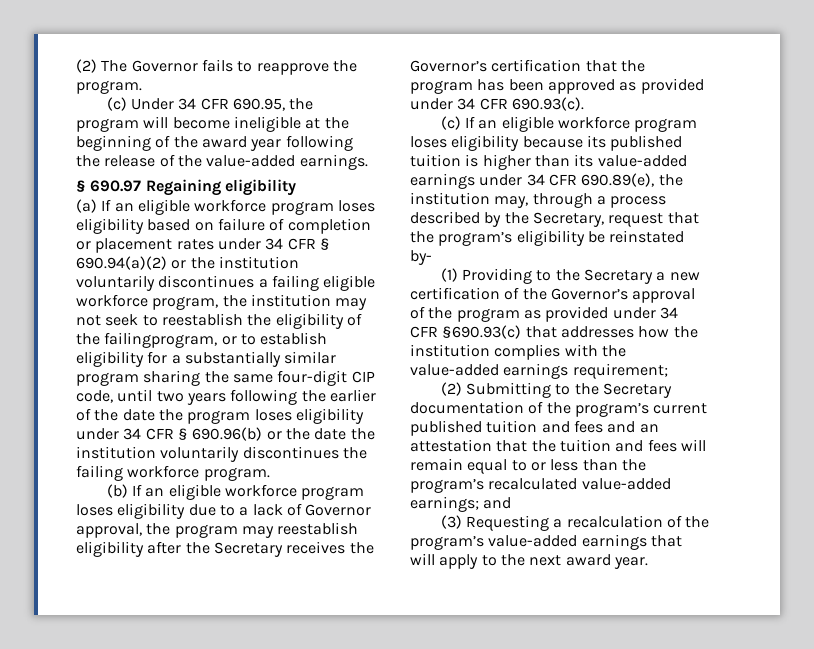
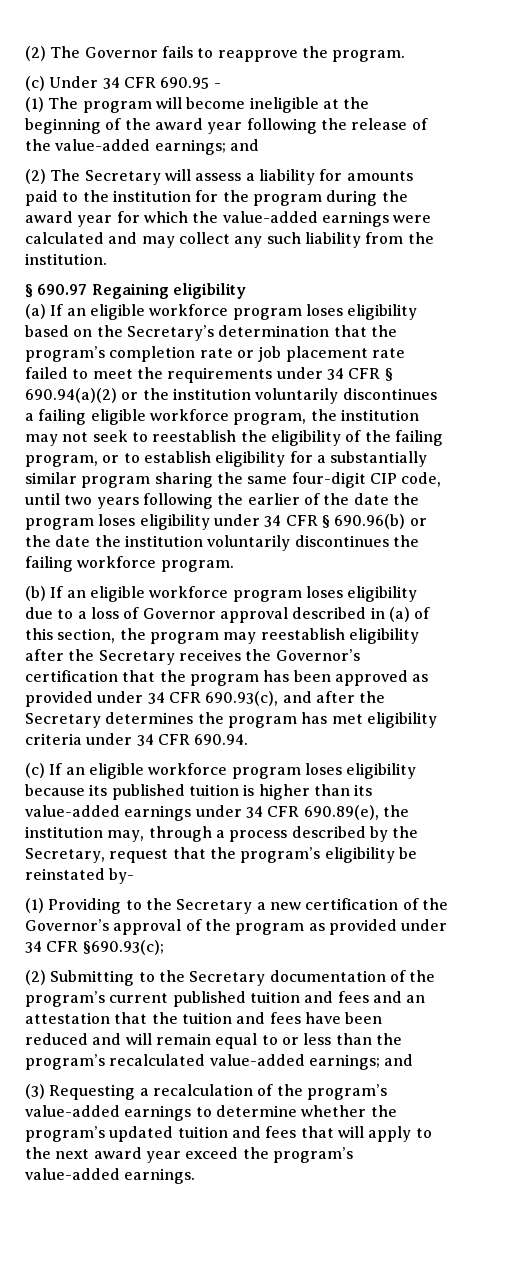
[233,98,314,111] 690.95, the -> [160,77,221,89] [25,97,79,112] 690.95 - // (1) The
[299,154,368,170] earnings. -> [154,139,259,155] [25,169,413,185] [25,190,408,206] [25,211,432,227] [25,232,434,248] [25,253,107,265] earnings; and // (2) The Secretary will assess a liability for amounts paid to the institution for the program during the award year for which the value-added earnings were calculated and may collect any such liability from the institution.
[217,218,371,234] [76,238,214,253] failure of completion or placement rates -> [96,325,397,341] [25,346,405,362] [25,367,273,383] the Secretary’s determination that the program’s completion rate or job placement rate failed to meet the requirements
[104,332,218,348] failingprogram, -> [394,430,443,446] [25,455,98,467] failing program,
[252,504,283,516] lack -> [90,607,119,619] loss
[76,523,142,538] approval, -> [219,607,431,623] [25,628,116,643] approval described in (a) of this section,
[511,97,584,111] 690.93(c). -> [205,691,386,706] [25,712,437,728] [25,733,249,746] 690.93(c), and after the Secretary determines the program has met eligibility criteria under 34 CFR 690.94.
[442,325,698,339] [410,344,626,360] [410,363,668,379] §690.93(c) that addresses how the institution complies with the value-added earnings requirement; -> [82,940,164,955] §690.93(c);
(677, 445) none -> [304,1012,383,1024] [25,1033,122,1045] have been reduced and
(647, 542) none -> [195,1105,397,1117] [25,1126,297,1142] to determine whether the program’s updated tuition and fees
[613,557,648,569] year. -> [145,1147,353,1163] [25,1168,196,1184] year exceed the program’s value-added earnings.

